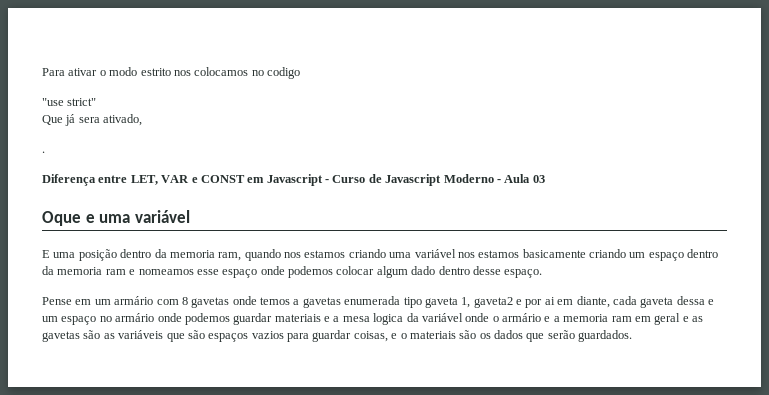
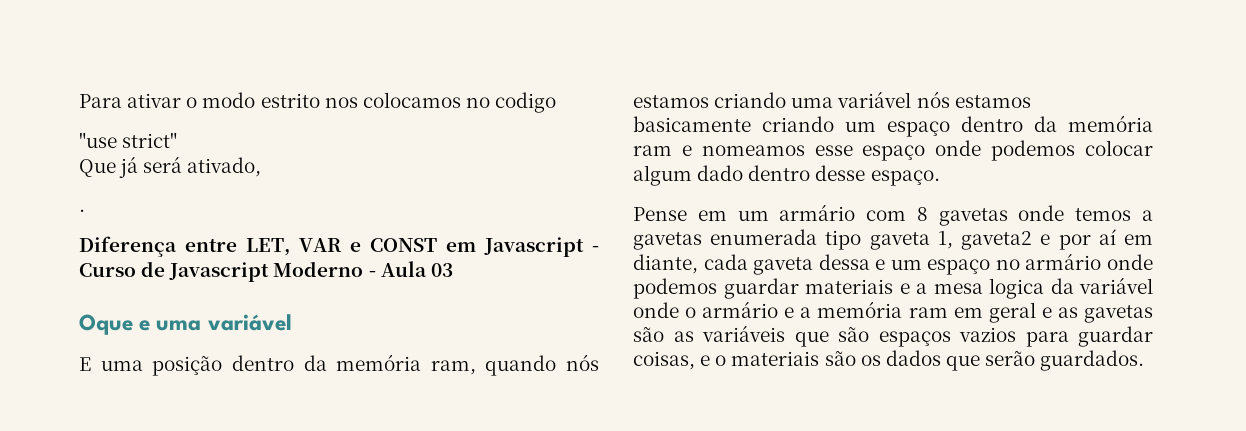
[78,117,100,123] sera -> [143,156,183,173] será
[169,250,215,258] memoria -> [336,354,422,371] memória
[284,252,301,258] nos -> [566,354,599,371] nós
[457,252,475,258] nos -> [916,91,950,108] nós
[57,267,103,275] memoria -> [1068,115,1153,132] memória
[544,297,555,305] ai -> [1098,229,1116,245] aí
[563,314,609,322] memoria -> [817,301,903,318] memória

